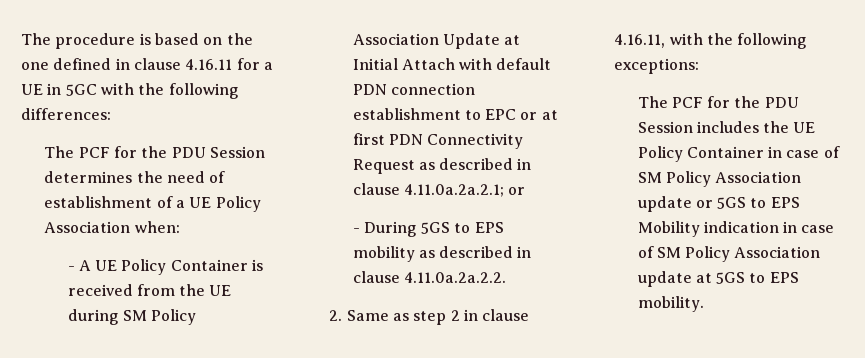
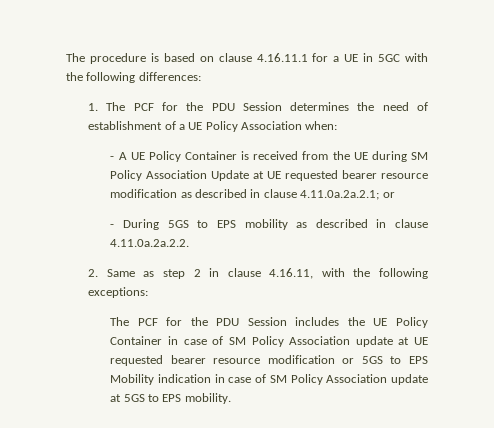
[226,33,253,45] [21,58,233,70] the one defined in clause 4.16.11 -> [218,53,308,62] clause 4.16.11.1
(111, 114) none -> [88,103,99,111] 1.
[352,58,552,70] [352,83,475,95] [352,108,558,120] [352,133,524,149] [352,159,415,174] Initial Attach with default PDN connection establishment to EPC or at first PDN Connectivity Request -> [267,170,428,181] [110,189,178,198] UE requested bearer resource modification
(692, 204) none -> [398,337,429,345] [110,355,335,366] at UE requested bearer resource modification

